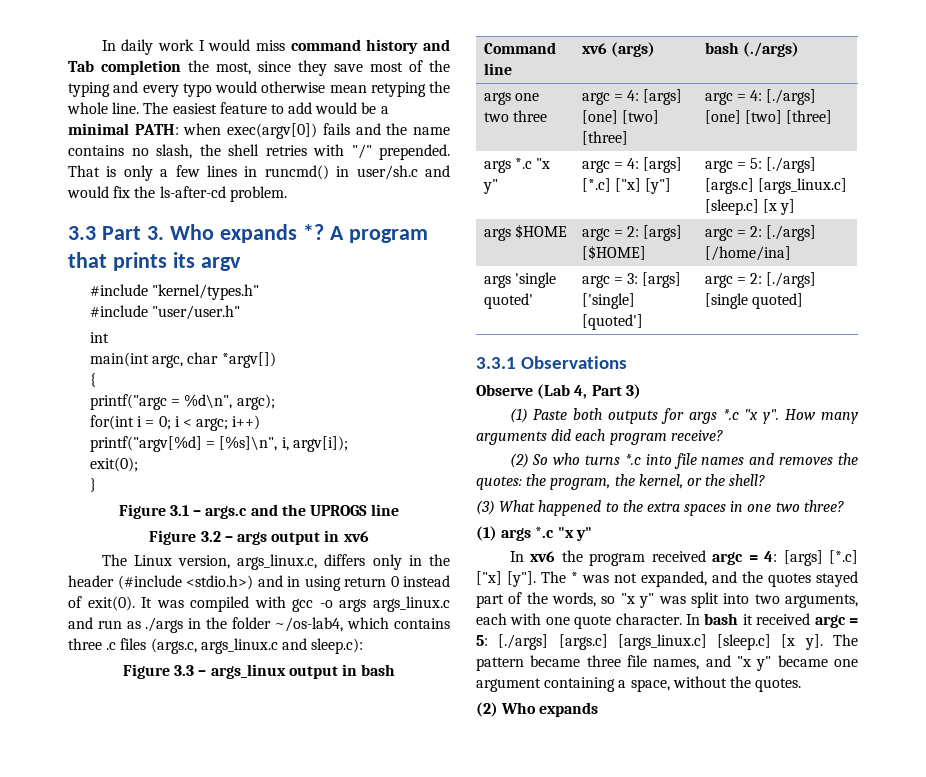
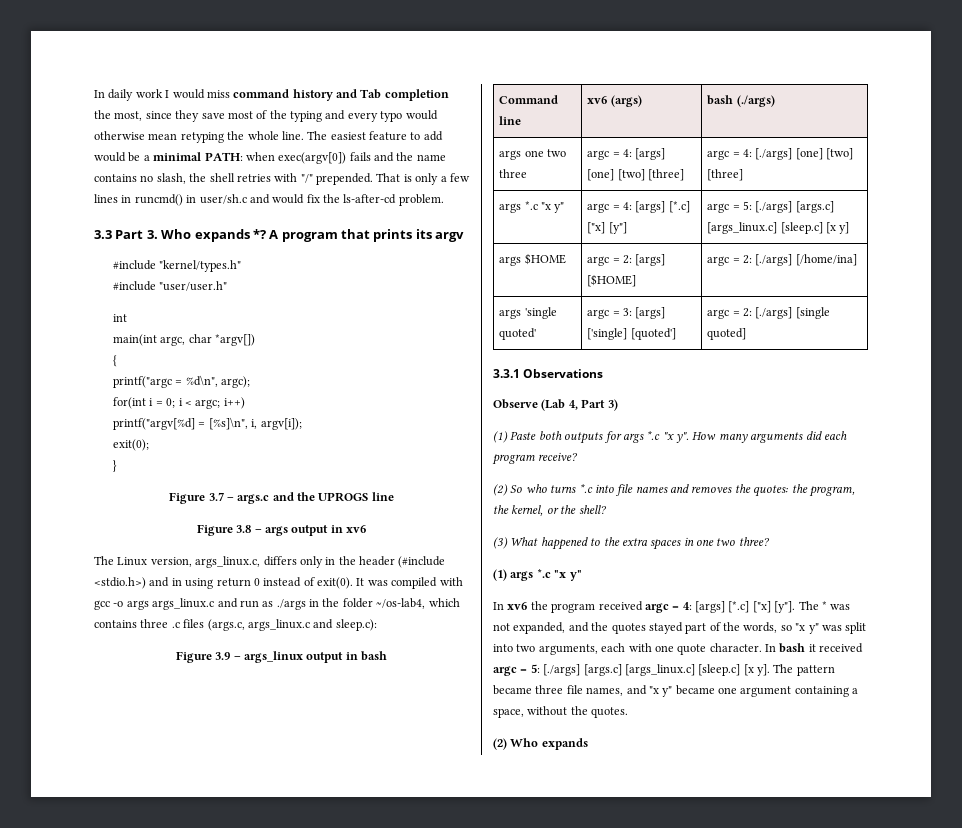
[170,505,190,516] 3.1 -> [208,492,224,501] 3.7
[200,531,221,542] 3.2 -> [236,525,252,533] 3.8
[174,665,195,676] 3.3 -> [215,652,231,660] 3.9

